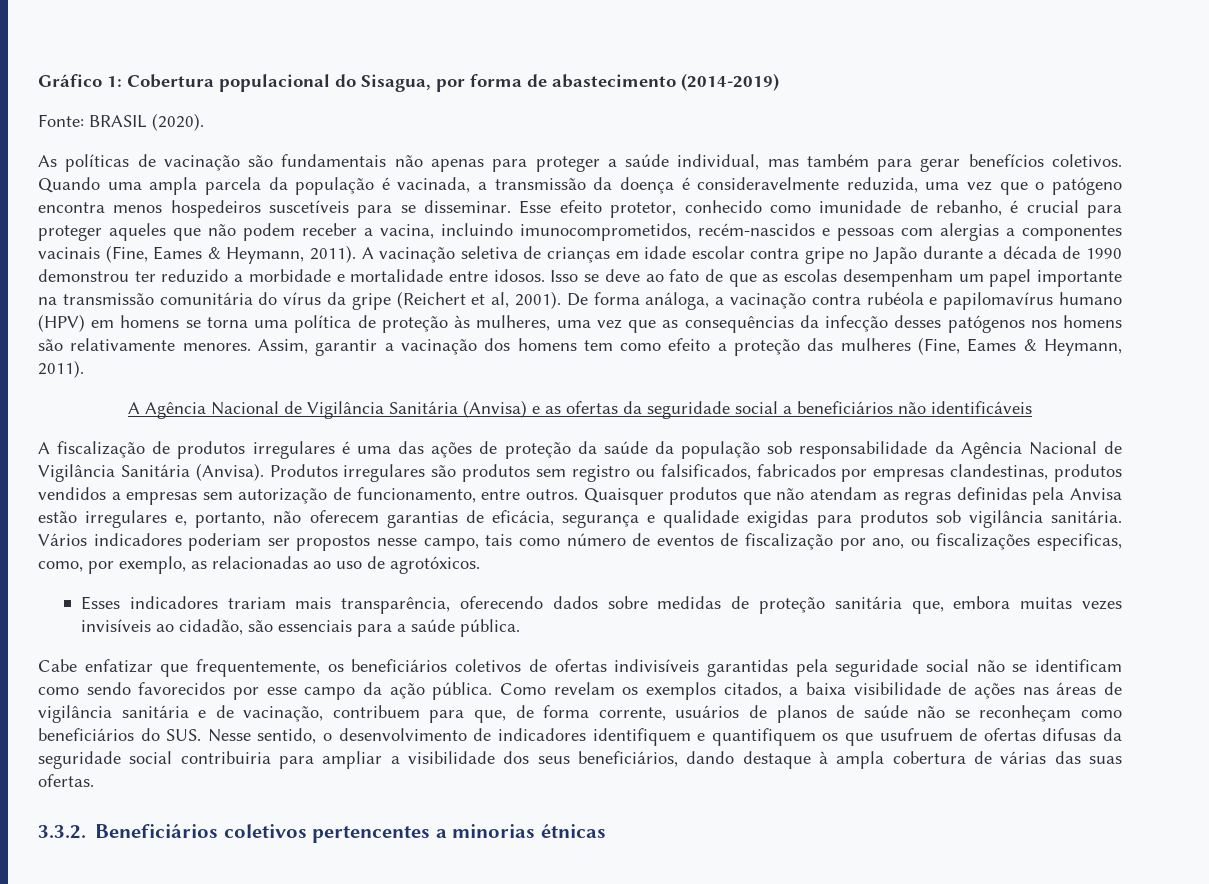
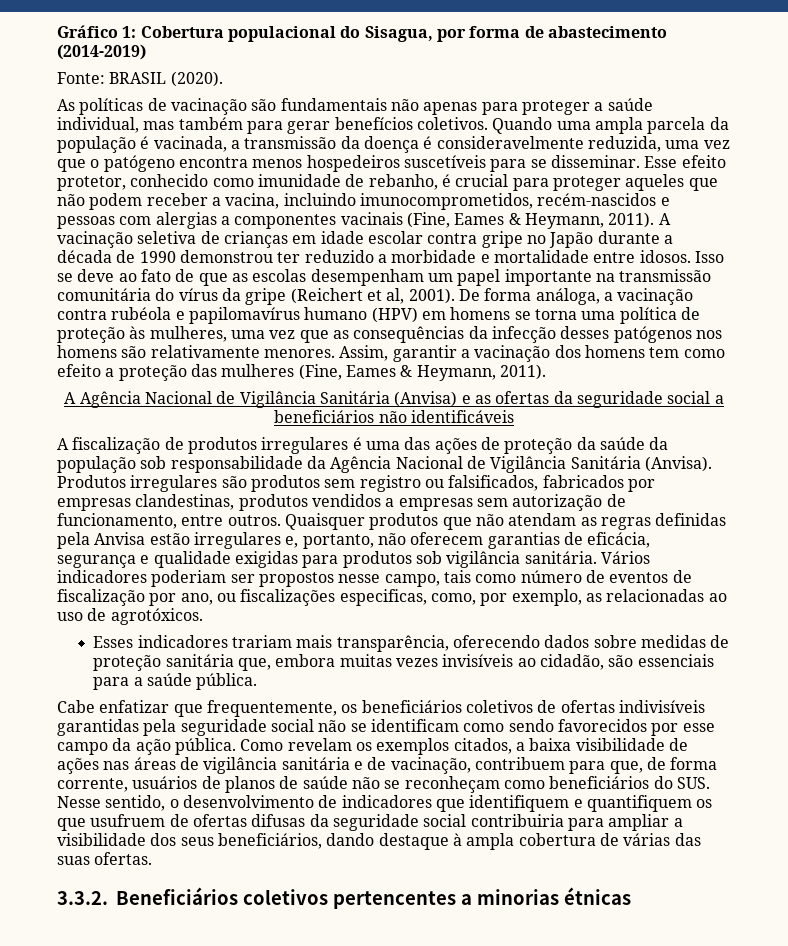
(586, 734) none -> [435,799,465,812] que

